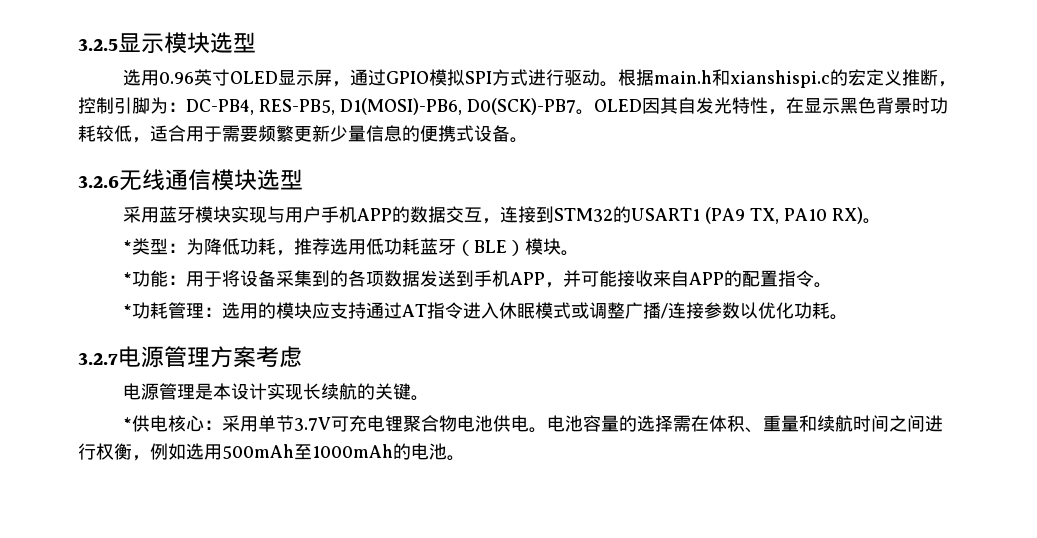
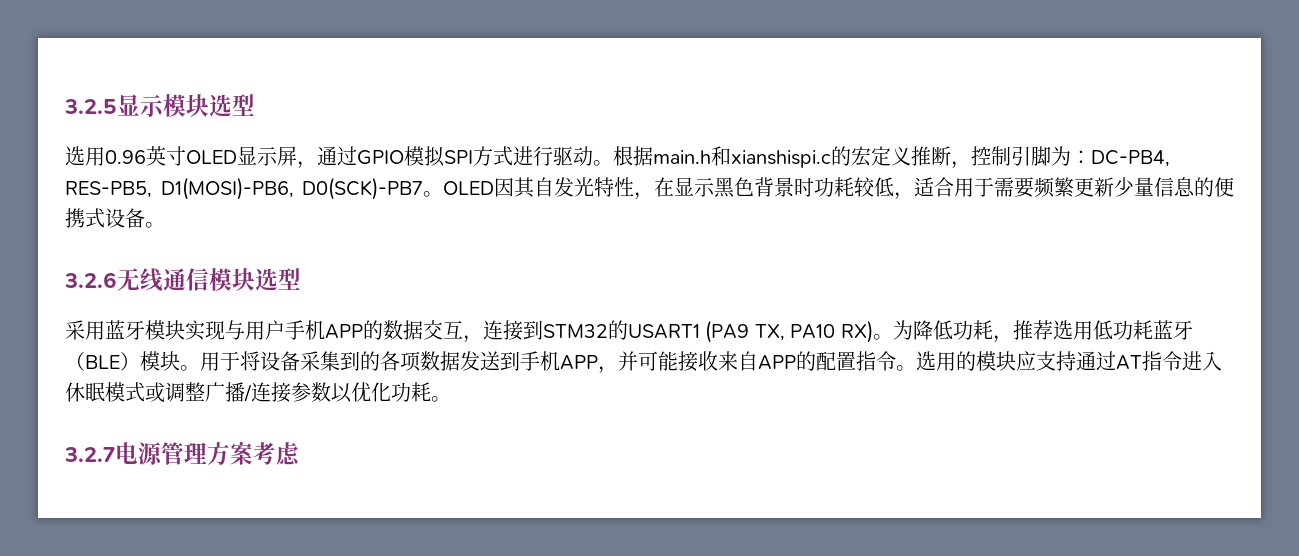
[122,238,186,255] // *类型： -> (893, 337) none
[122,270,186,287] // *功能： -> (200, 368) none
[122,302,222,319] // *功耗管理： -> (916, 368) none
[122,383,429,401] [122,415,943,433] [78,443,465,461] // 电源管理是本设计实现长续航的关键。 // *供电核心：采用单节3.7V可充电锂聚合物电池供电。电池容量的选择需在体积、重量和续航时间之间进行权衡，例如选用500mAh至1000mAh的电池。 -> (300, 454) none

